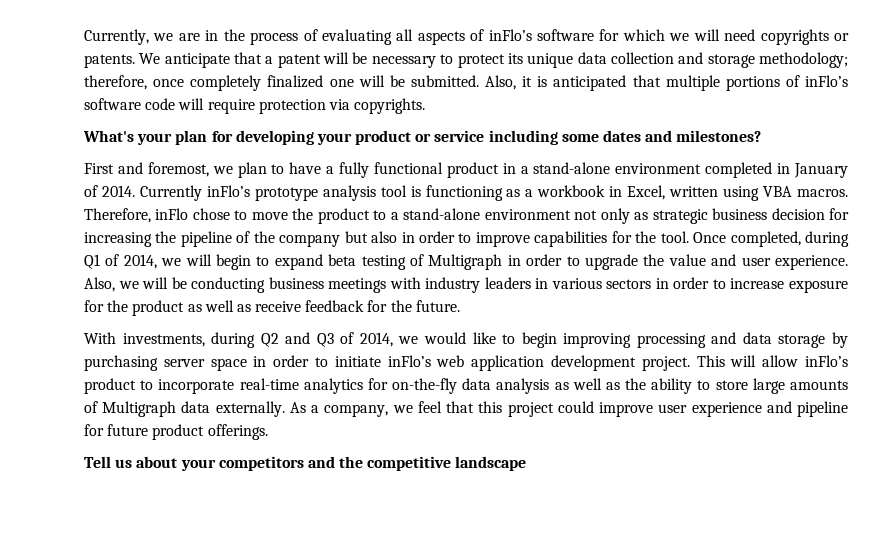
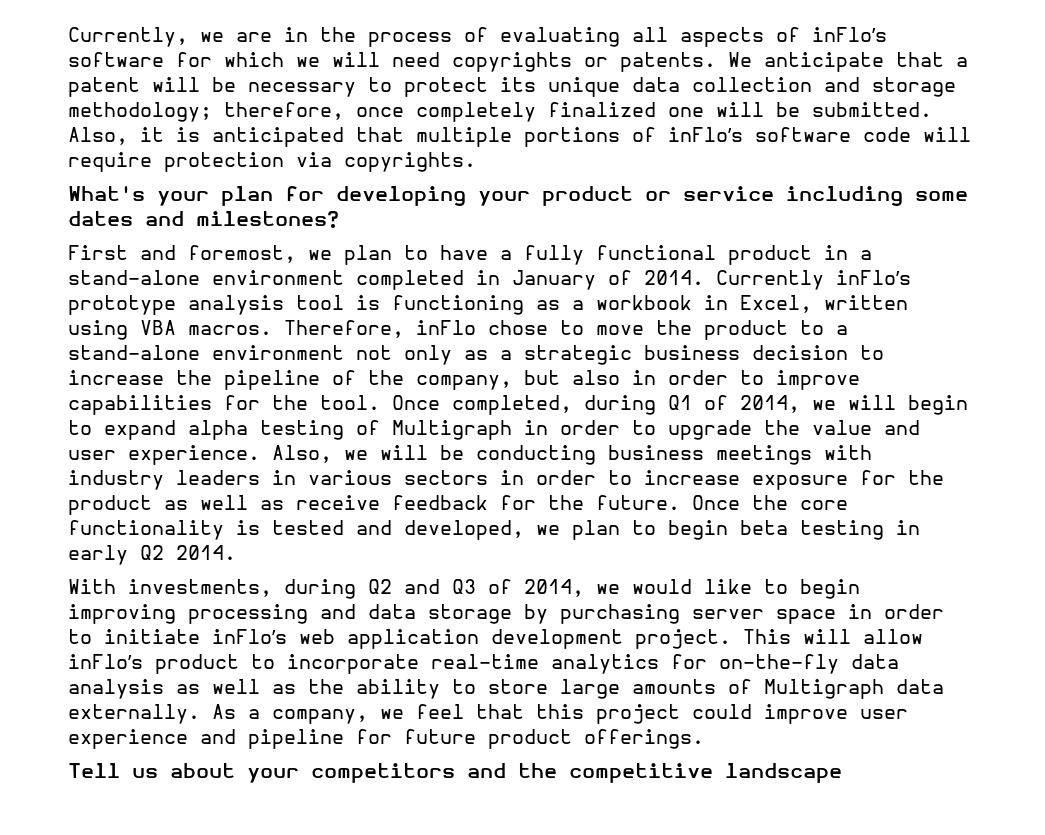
(649, 216) none -> [500,350,512,360] a
[829,208,850,220] [84,232,152,247] for increasing -> [860,345,884,360] [68,370,164,385] to increase
[279,234,341,247] company -> [416,375,512,390] company,
[328,254,357,266] beta -> [188,420,248,440] alpha
(460, 306) none -> [692,495,848,510] [68,520,920,540] [68,545,236,565] Once the core functionality is tested and developed, we plan to begin beta testing in early Q2 2014.

